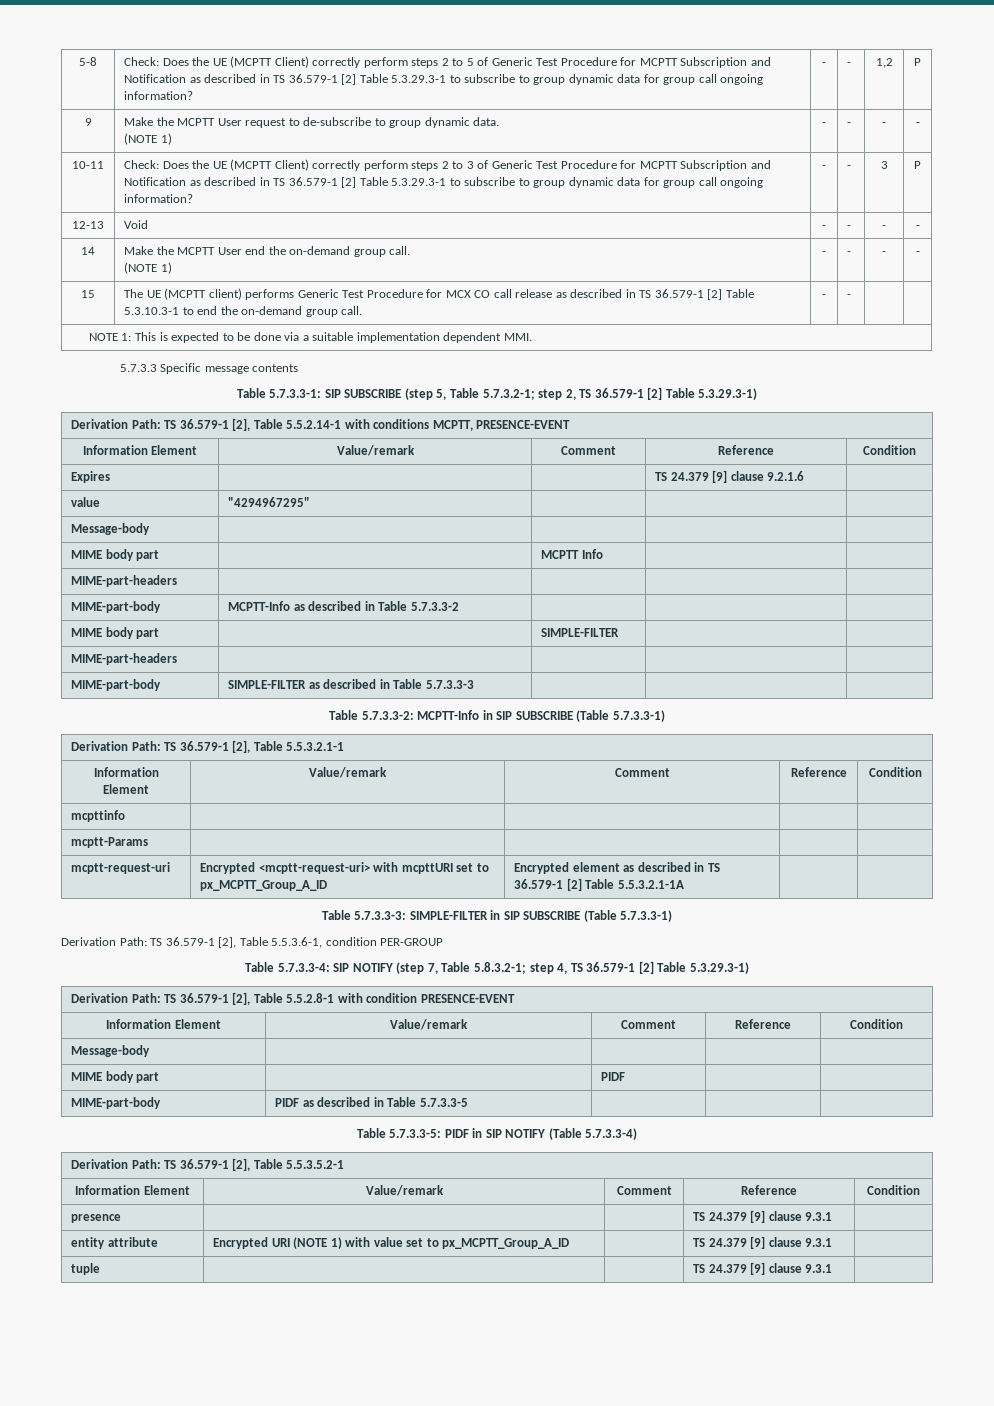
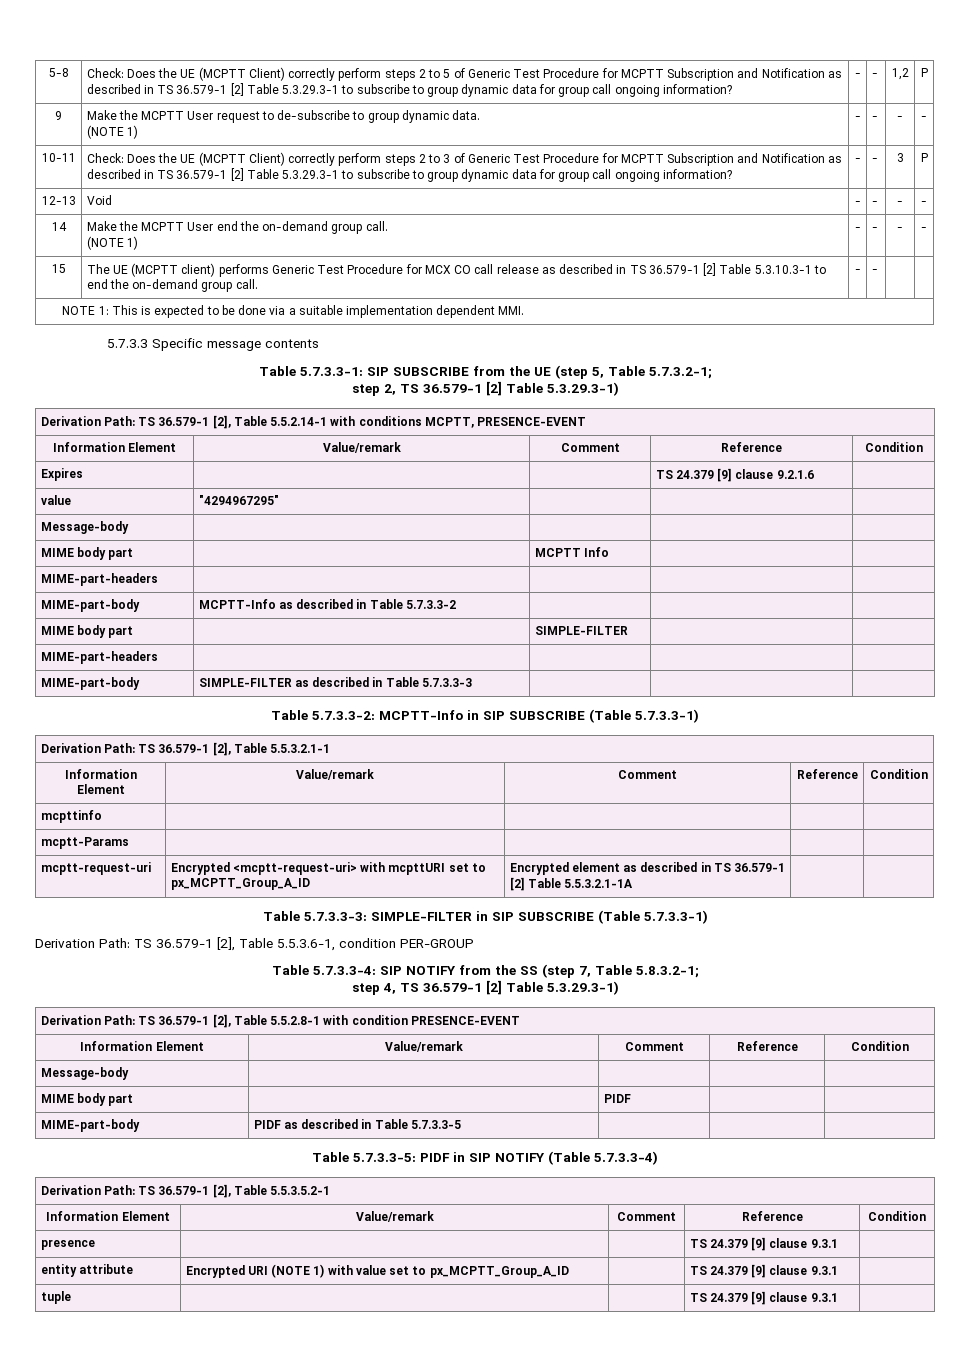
(402, 393) none -> [472,366,551,376] from the UE
(535, 394) none -> (712, 373) //
(393, 967) none -> [458,965,538,975] from the SS
(526, 968) none -> (699, 972) //

